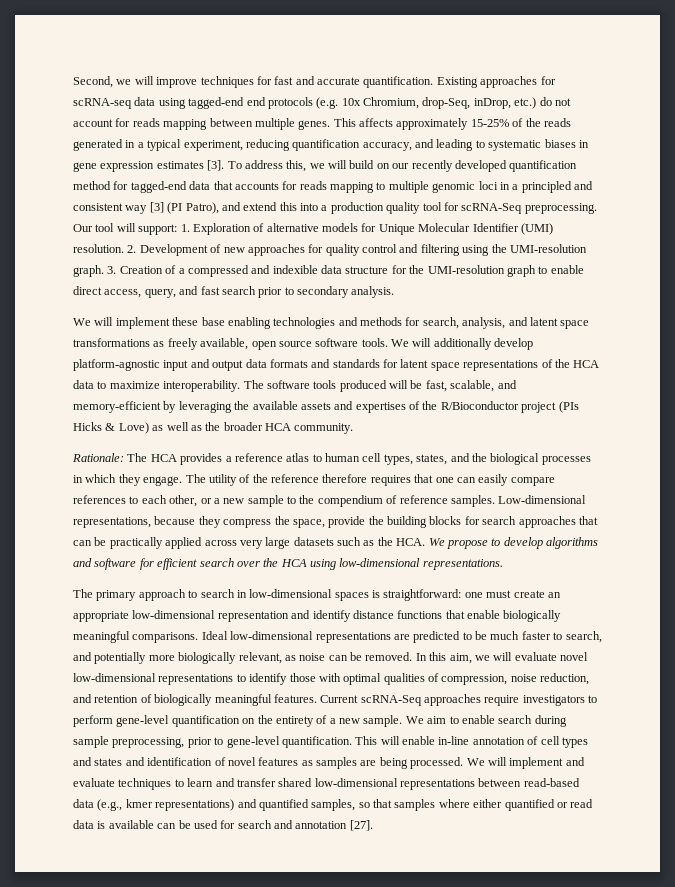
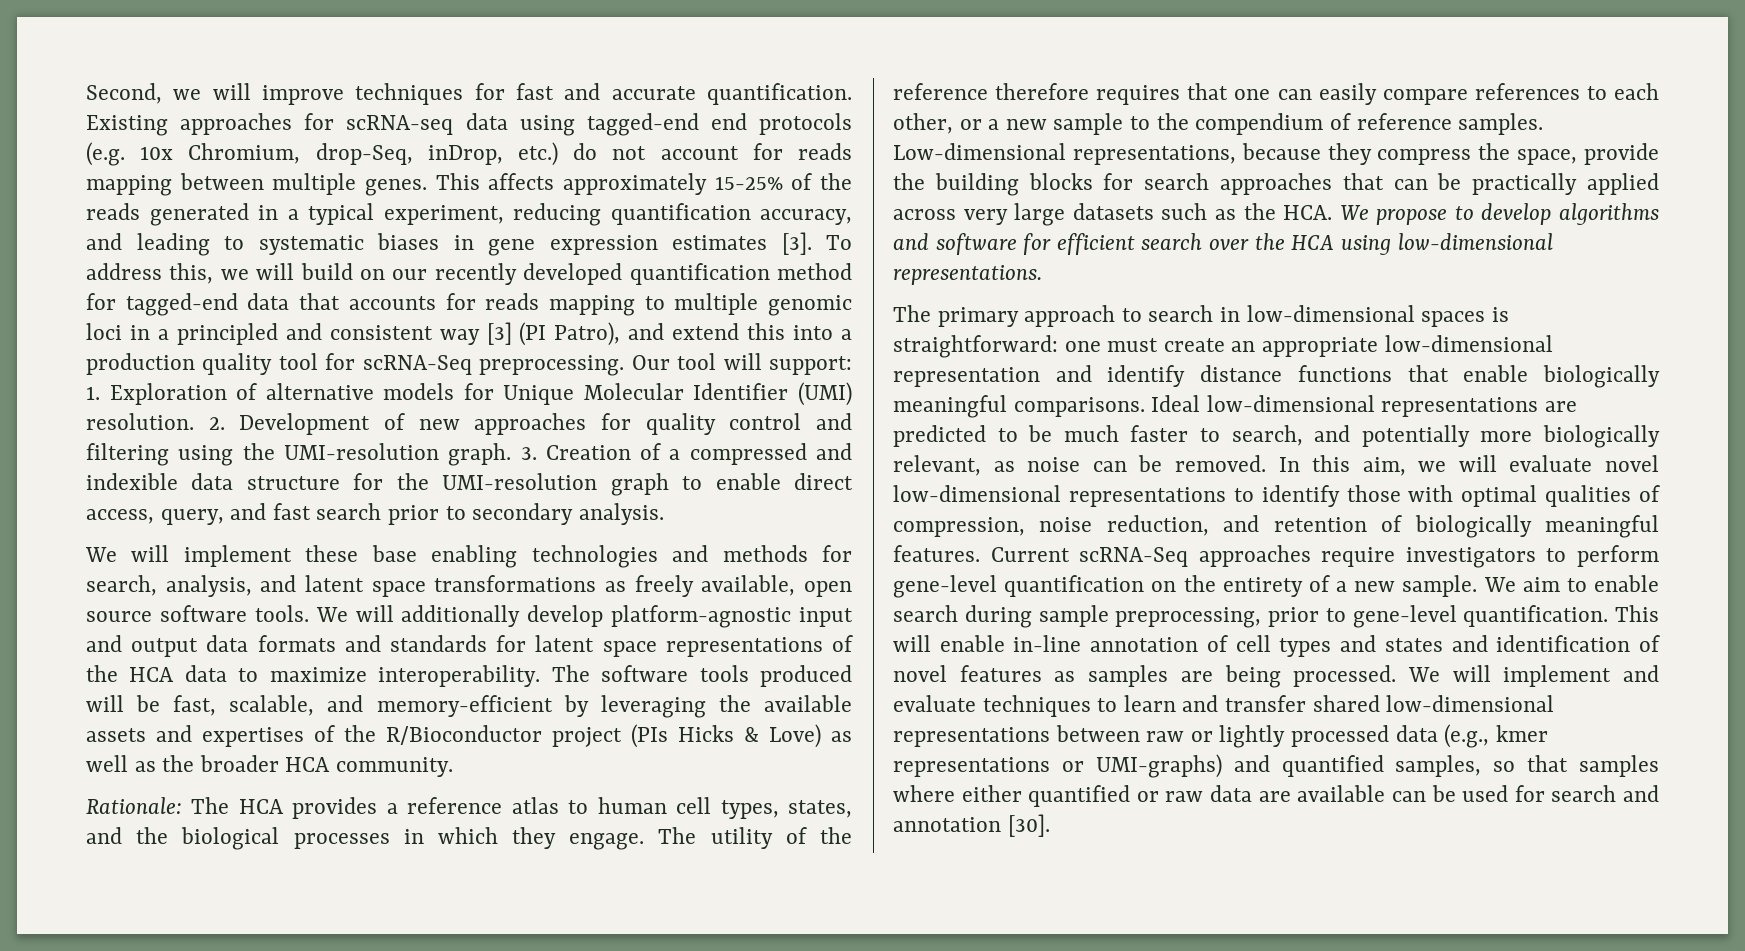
[523,778,580,787] [73,799,235,811] read-based data (e.g., kmer representations) -> [1146,724,1548,748] [893,754,1222,778] raw or lightly processed data (e.g., kmer representations or UMI-graphs)
[570,799,594,808] [73,820,106,829] read data is -> [1165,785,1291,802] raw data are
[349,820,373,831] [27]. -> [1007,814,1050,837] [30].

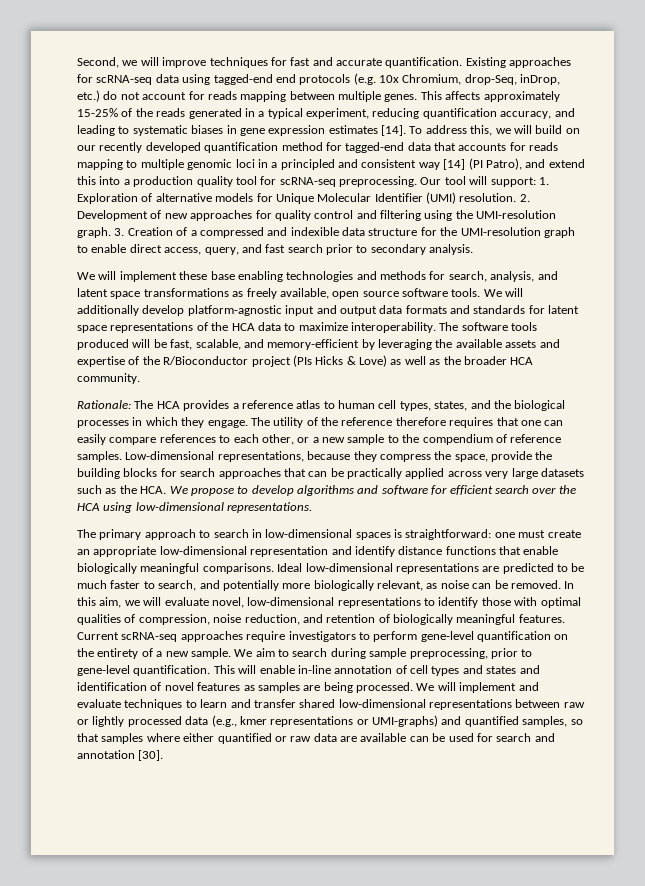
[781,232,812,255] [3]. -> [381,125,406,136] [14].
[486,322,512,345] [3] -> [443,159,466,170] [14]
[362,355,472,375] scRNA-Seq -> [279,177,336,187] scRNA-seq
[202,727,304,747] expertises -> [77,356,125,367] expertise
[1605,455,1659,472] novel -> [211,597,244,608] novel,
[1079,547,1189,567] scRNA-Seq -> [121,632,178,642] scRNA-seq
[1594,575,1659,592] enable -> (289, 653) none

